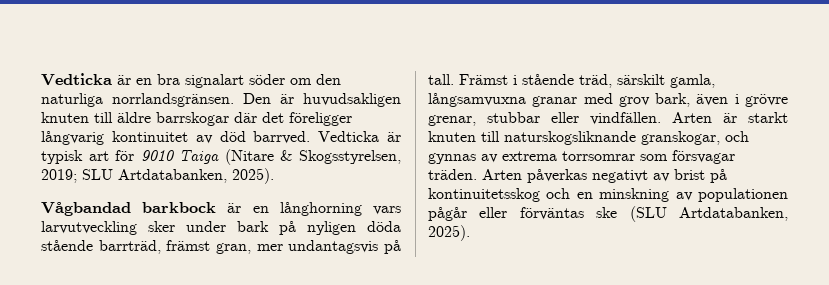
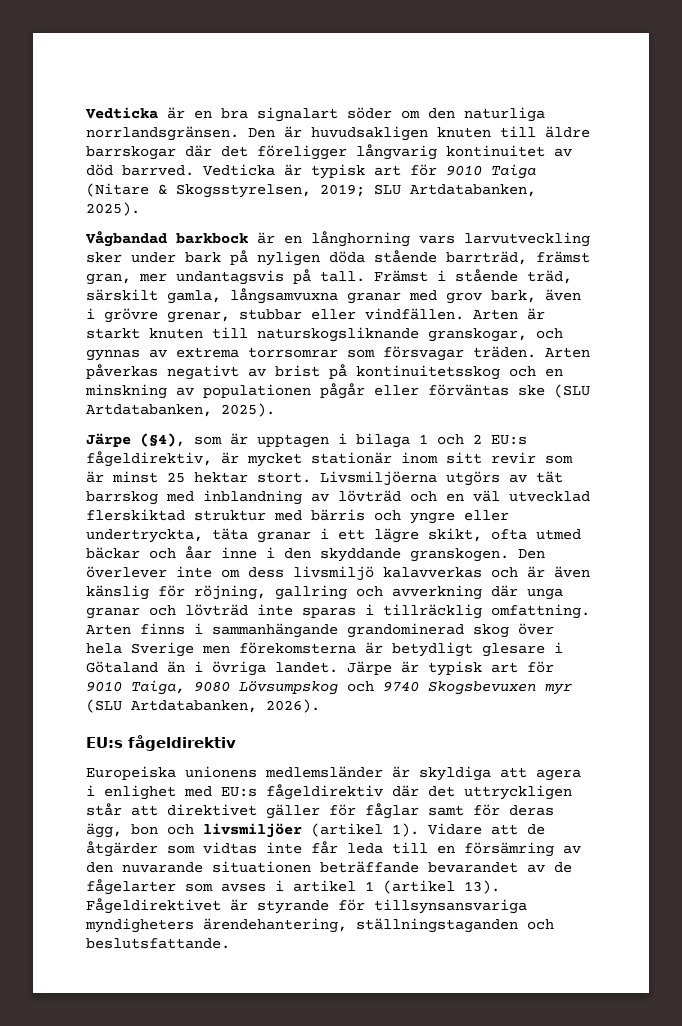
(470, 233) none -> [86,433,527,448] [86,451,573,467] [86,471,563,486] [86,490,590,505] [86,509,509,524] [86,528,581,543] [86,546,545,562] [86,566,590,581] [86,585,563,600] [86,604,590,619] [86,623,554,638] [86,642,563,657] [86,661,554,676] [86,680,572,695] [86,699,320,713] [86,735,236,751] [86,766,581,781] [86,784,572,800] [86,803,554,819] [86,823,545,838] [86,841,581,857] [86,861,572,873] [86,879,500,895] [86,898,527,914] [85,918,554,933] [86,938,230,949] // Järpe (§4), som är upptagen i bilaga 1 och 2 EU:s fågeldirektiv, är mycket stationär inom sitt revir som är minst 25 hektar stort. Livsmiljöerna utgörs av tät barrskog med inblandning av lövträd och en väl utvecklad flerskiktad struktur med bärris och yngre eller undertryckta, täta granar i ett lägre skikt, ofta utmed bäckar och åar inne i den skyddande granskogen. Den överlever inte om dess livsmiljö kalavverkas och är även känslig för röjning, gallring och avverkning där unga granar och lövträd inte sparas i tillräcklig omfattning. Arten finns i sammanhängande grandominerad skog över hela Sverige men förekomsterna är betydligt glesare i Götaland än i övriga landet. Järpe är typisk art för 9010 Taiga, 9080 Lövsumpskog och 9740 Skogsbevuxen myr (SLU Artdatabanken, 2026). // EU:s fågeldirektiv // Europeiska unionens medlemsländer är skyldiga att agera i enlighet med EU:s fågeldirektiv där det uttryckligen står att direktivet gäller för fåglar samt för deras ägg, bon och livsmiljöer (artikel 1). Vidare att de åtgärder som vidtas inte får leda till en försämring av den nuvarande situationen beträffande bevarandet av de fågelarter som avses i artikel 1 (artikel 13). Fågeldirektivet är styrande för tillsynsansvariga myndigheters ärendehantering, ställningstaganden och beslutsfattande.

